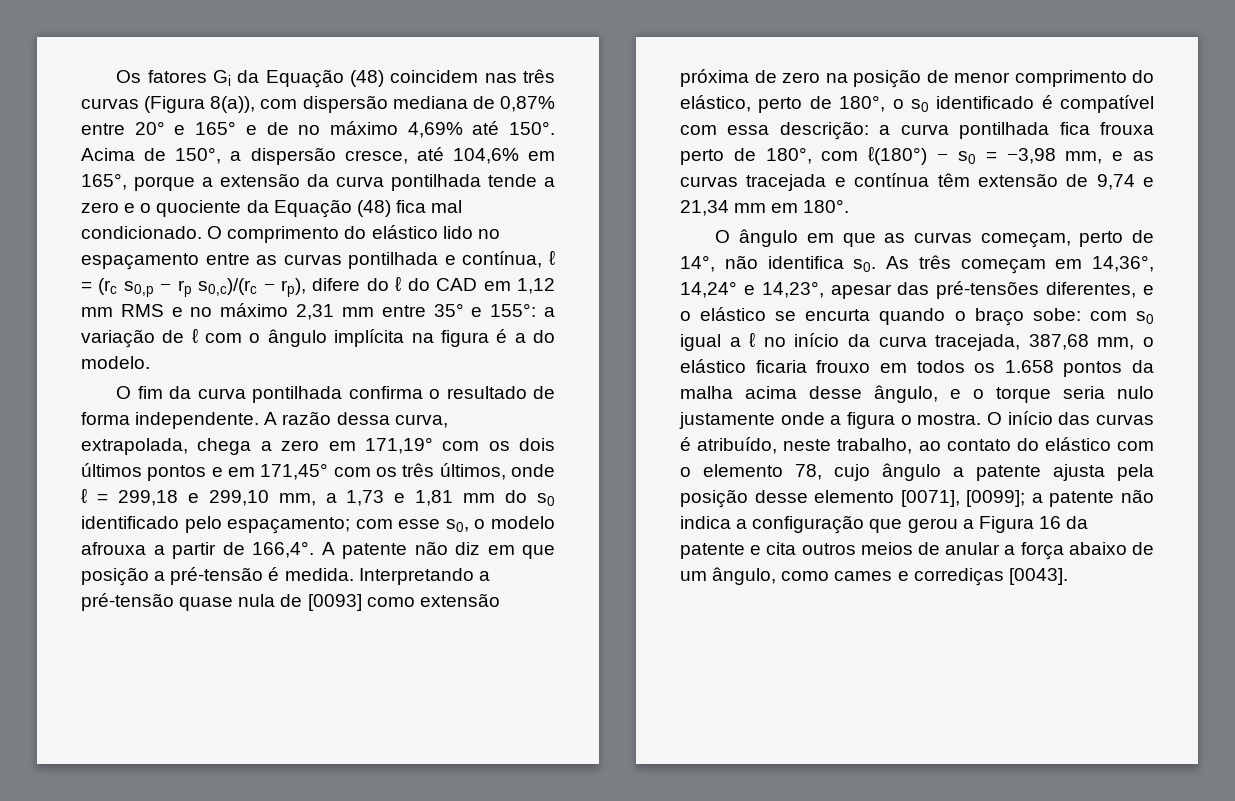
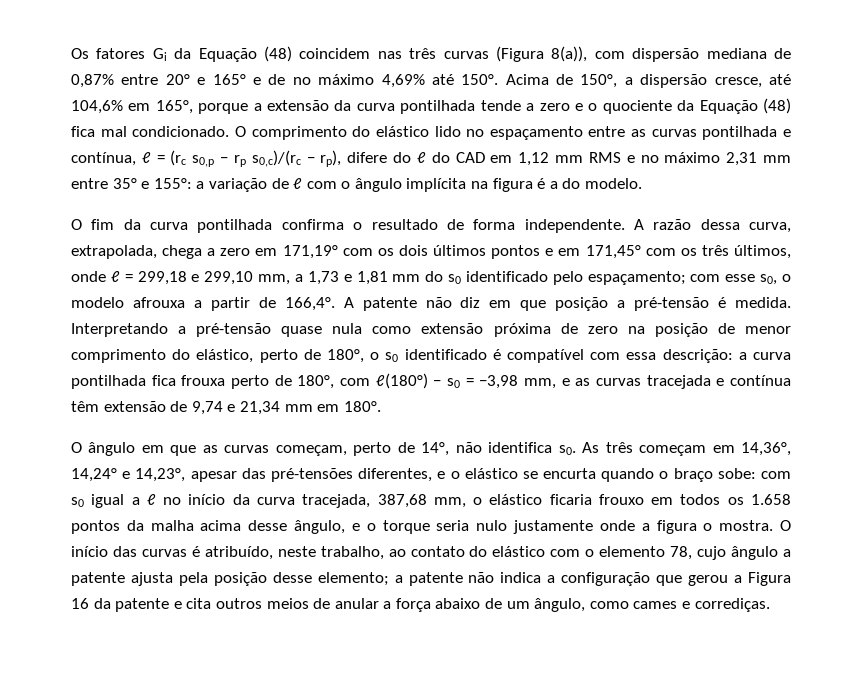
[280,594,362,611] de [0093] -> (363, 328) none
[814,490,1026,507] elemento [0071], [0099]; -> [317,572,389,586] elemento;
[913,568,1068,586] corrediças [0043]. -> [694,598,770,612] corrediças.

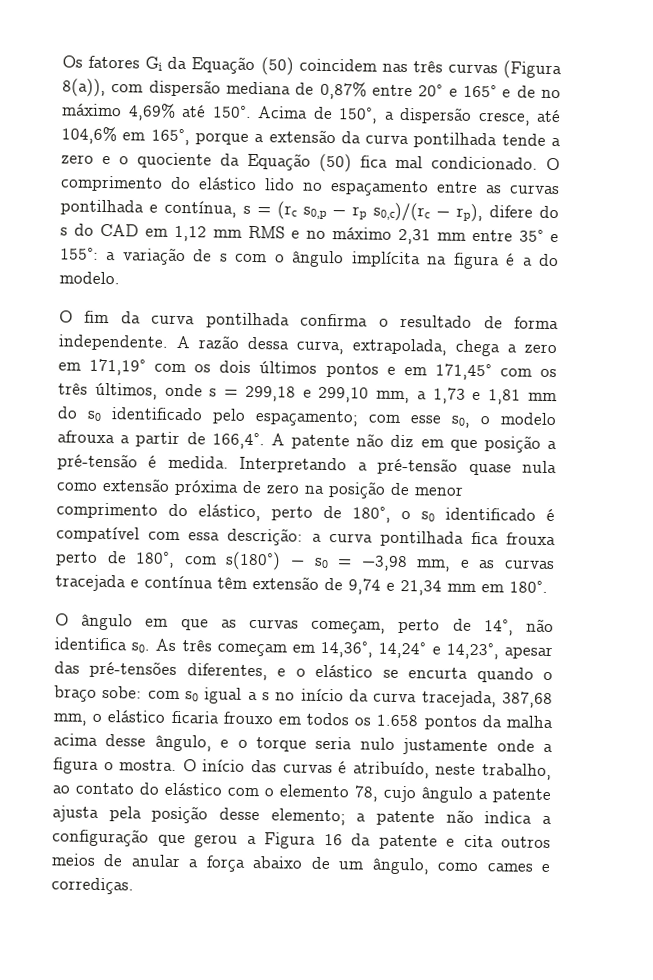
[264,46,292,62] (48) -> [260,57,294,76] (50)
[762,98,791,114] (48) -> [319,153,352,173] (50)
[141,152,151,163] ℓ -> [242,205,251,214] s
[416,152,426,163] ℓ -> [60,227,68,236] s
[293,178,303,189] ℓ -> [219,253,228,262] s
[110,271,120,282] ℓ -> [209,388,218,397] s
[375,373,428,389] ℓ(180°) -> [225,551,282,571] s(180°)
[146,494,156,505] ℓ -> [262,692,270,701] s

